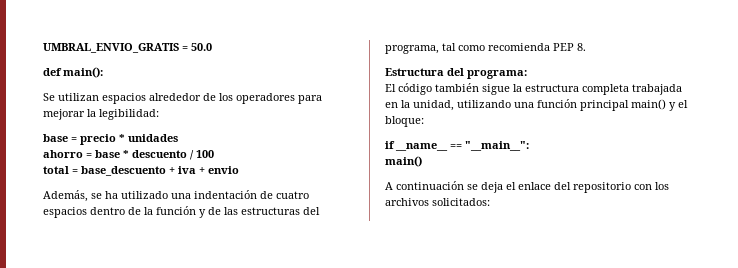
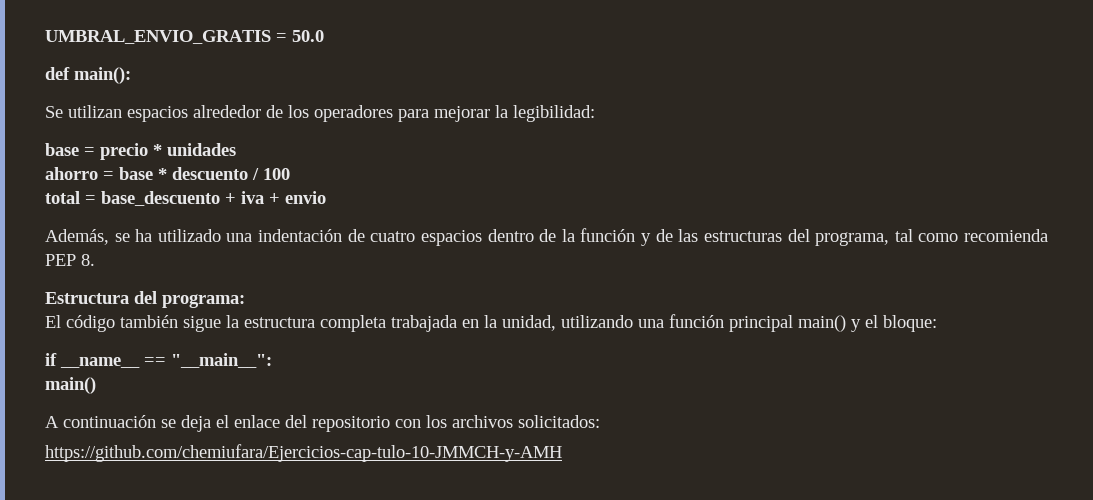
(490, 202) none -> [45,444,562,462] // https://github.com/chemiufara/Ejercicios-cap-tulo-10-JMMCH-y-AMH

